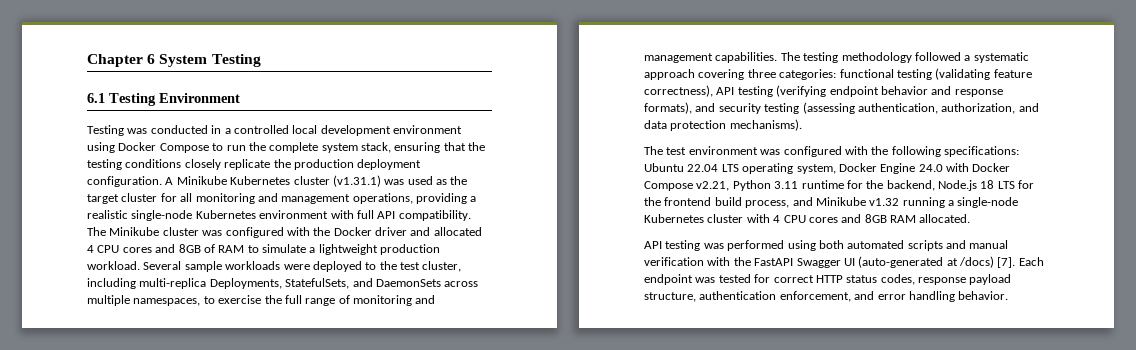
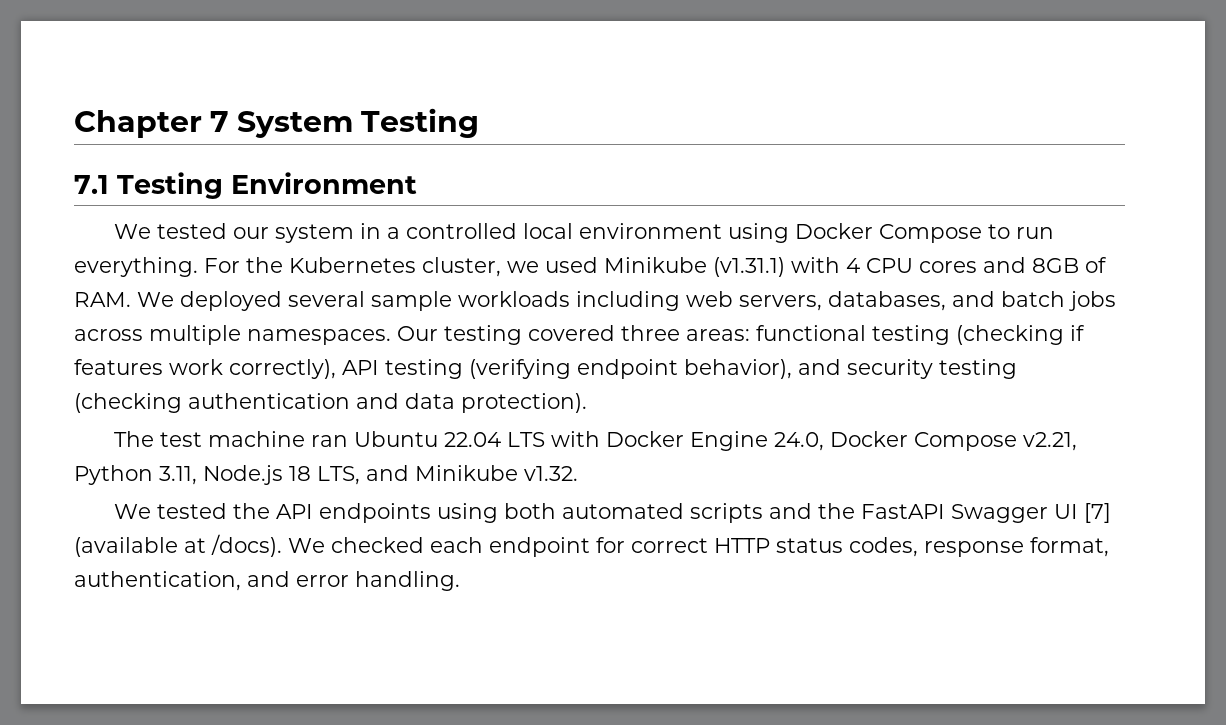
[147,54,156,64] 6 -> [210,111,230,132] 7
[87,93,105,103] 6.1 -> [74,175,109,194] 7.1
[87,125,208,136] Testing was conducted -> [114,223,355,243] We tested our system
[320,125,391,136] development -> (574, 231) none
[248,142,486,153] [87,159,422,170] [87,175,468,187] [87,193,477,204] [87,210,471,221] [87,227,482,238] the complete system stack, ensuring that the testing conditions closely replicate the production deployment configuration. A Minikube Kubernetes cluster (v1.31.1) was used as the target cluster for all monitoring and management operations, providing a realistic single-node Kubernetes environment with full API compatibility. The Minikube cluster was configured with the Docker driver and allocated -> [74,257,840,277] everything. For the Kubernetes cluster, we used Minikube (v1.31.1) with
[218,244,441,255] [87,261,462,272] [87,278,479,289] [87,295,436,306] [644,52,1029,63] [644,68,1032,80] [644,85,1003,97] [644,102,1039,114] [644,119,802,131] [644,146,1019,157] [644,163,1011,174] [644,180,1035,191] [644,197,1019,208] [644,214,971,223] [644,240,785,251] RAM to simulate a lightweight production workload. Several sample workloads were deployed to the test cluster, including multi-replica Deployments, StatefulSets, and DaemonSets across multiple namespaces, to exercise the full range of monitoring and management capabilities. The testing methodology followed a systematic approach covering three categories: functional testing (validating feature correctness), API testing (verifying endpoint behavior and response formats), and security testing (assessing authentication, authorization, and data protection mechanisms). // The test environment was configured with the following specifications: Ubuntu 22.04 LTS operating system, Docker Engine 24.0 with Docker Compose v2.21, Python 3.11 runtime for the backend, Node.js 18 LTS for the frontend build process, and Minikube v1.32 running a single-node Kubernetes cluster with 4 CPU cores and 8GB RAM allocated. // API testing was performed -> [74,291,1116,311] [74,325,1085,345] [74,359,1017,379] [74,393,587,413] [114,431,1078,451] [74,465,578,485] [114,503,432,523] RAM. We deployed several sample workloads including web servers, databases, and batch jobs across multiple namespaces. Our testing covered three areas: functional testing (checking if features work correctly), API testing (verifying endpoint behavior), and security testing (checking authentication and data protection). // The test machine ran Ubuntu 22.04 LTS with Docker Engine 24.0, Docker Compose v2.21, Python 3.11, Node.js 18 LTS, and Minikube v1.32. // We tested the API endpoints
[969,240,1009,249] [644,257,731,266] manual verification with -> (813, 511) none
[858,256,1044,268] [644,274,751,285] (auto-generated at /docs) [7]. Each endpoint was tested -> [1084,503,1112,523] [74,534,590,557] [7] (available at /docs). We checked each endpoint
[969,274,1012,285] [644,291,1009,302] payload structure, authentication enforcement, and error handling behavior. -> [1030,537,1109,557] [74,571,460,591] format, authentication, and error handling.

